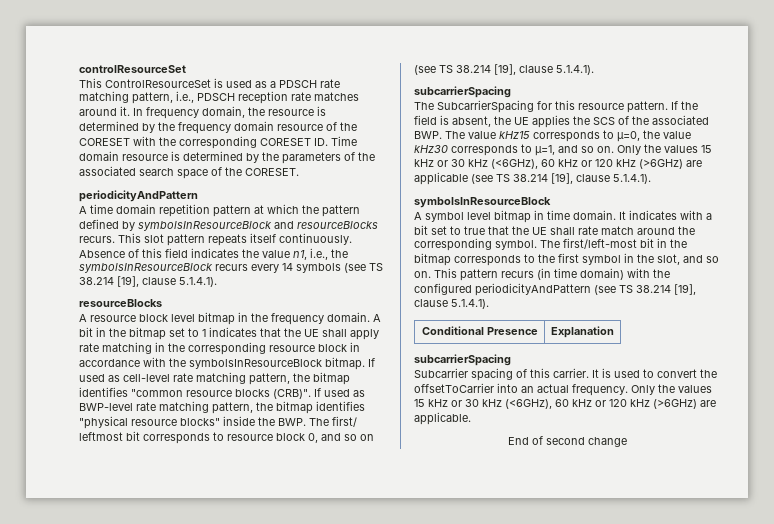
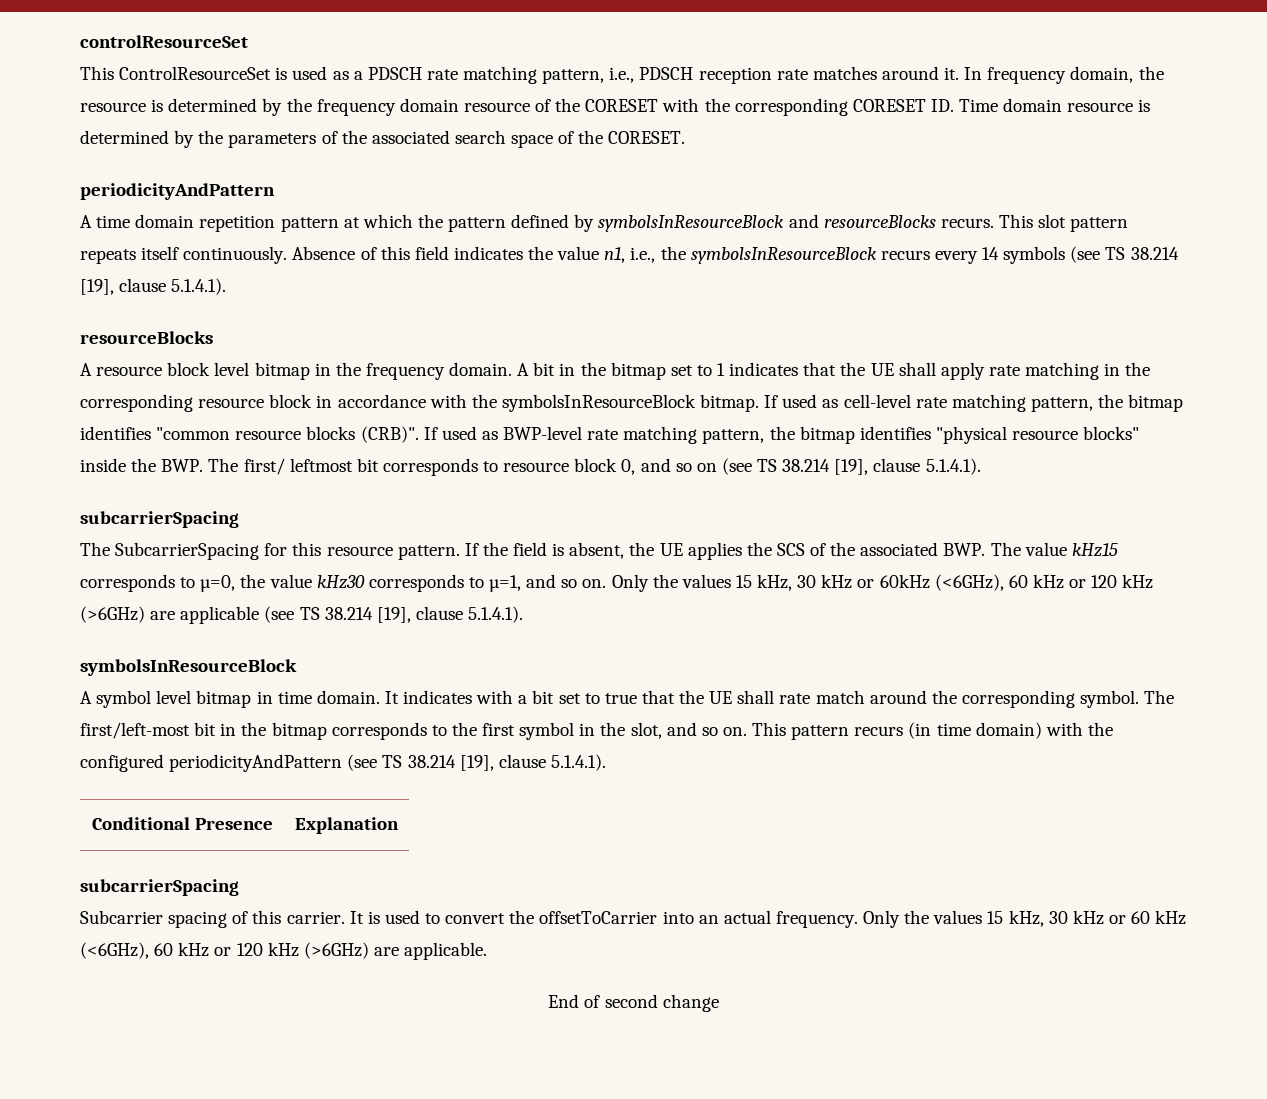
[414,159,488,167] kHz or 30 kHz -> [757,574,930,591] kHz, 30 kHz or 60kHz
[428,399,479,407] kHz or 30 -> [1008,910,1151,927] kHz, 30 kHz or 60

